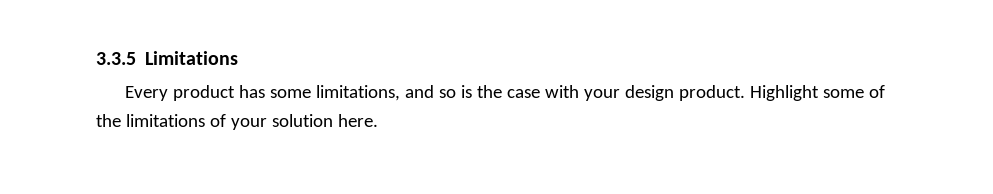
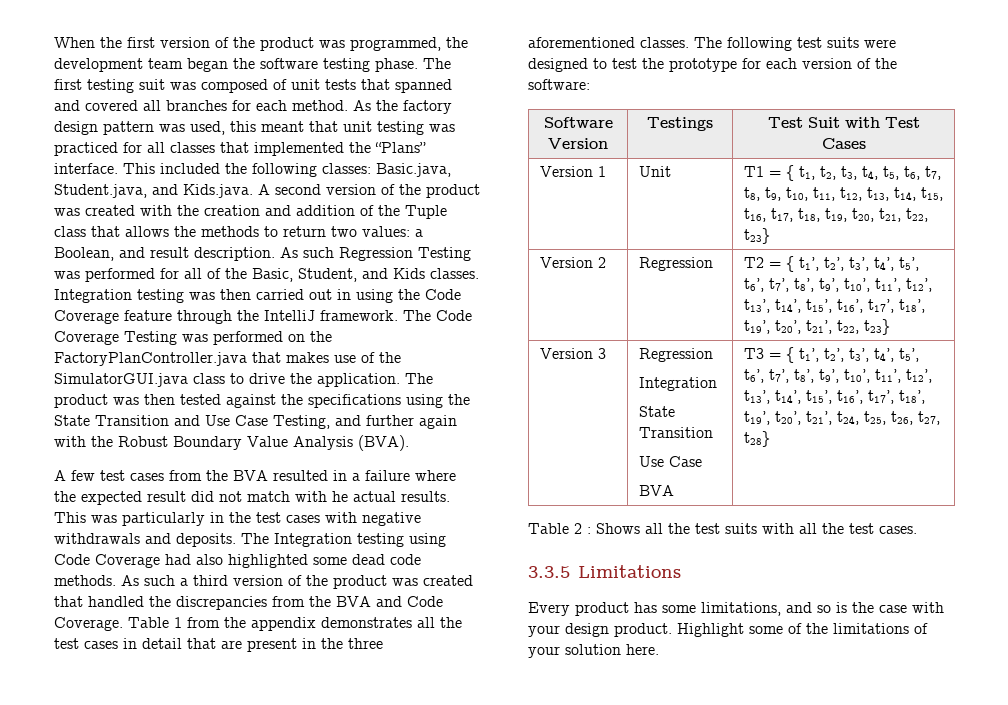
(96, 58) none -> [54,37,468,51] [54,58,451,72] [54,79,452,93] [54,100,452,114] [54,121,455,135] [54,142,426,156] [54,163,451,177] [54,184,480,198] [54,205,447,219] [54,226,423,237] [54,247,471,261] [54,268,479,282] [54,289,461,303] [54,310,472,324] [54,331,332,345] [54,352,401,366] [54,373,433,387] [54,394,470,408] [54,415,457,429] [54,435,409,451] [54,470,456,481] [54,491,450,505] [54,512,421,526] [54,533,446,547] [54,554,421,568] [54,575,473,589] [54,596,443,610] [54,617,462,631] [54,638,383,652] [528,37,896,51] [528,58,897,72] [528,79,590,90] [543,117,613,128] [548,138,608,149] [647,117,713,131] [767,117,920,128] [821,138,866,149] [539,166,606,177] [638,166,671,177] [743,165,941,181] [743,187,943,201] [743,208,928,222] [743,228,770,244] [539,257,606,268] [638,257,713,271] [743,256,919,272] [743,278,932,292] [743,299,925,313] [743,319,890,335] [539,348,606,359] [638,348,713,362] [638,377,717,391] [638,406,675,417] [638,427,713,438] [638,456,702,467] [638,485,674,496] [743,347,919,363] [743,369,932,383] [743,390,925,404] [743,411,940,425] [743,431,770,447] [528,523,917,534] When the first version of the product was programmed, the development team began the software testing phase. The first testing suit was composed of unit tests that spanned and covered all branches for each method. As the factory design pattern was used, this meant that unit testing was practiced for all classes that implemented the “Plans” interface. This included the following classes: Basic.java, Student.java, and Kids.java. A second version of the product was created with the creation and addition of the Tuple class that allows the methods to return two values: a Boolean, and result description. As such Regression Testing was performed for all of the Basic, Student, and Kids classes. Integration testing was then carried out in using the Code Coverage feature through the IntelliJ framework. The Code Coverage Testing was performed on the FactoryPlanController.java that makes use of the SimulatorGUI.java class to drive the application. The product was then tested against the specifications using the State Transition and Use Case Testing, and further again with the Robust Boundary Value Analysis (BVA). // A few test cases from the BVA resulted in a failure where the expected result did not match with he actual results. This was particularly in the test cases with negative withdrawals and deposits. The Integration testing using Code Coverage had also highlighted some dead code methods. As such a third version of the product was created that handled the discrepancies from the BVA and Code Coverage. Table 1 from the appendix demonstrates all the test cases in detail that are present in the three aforementioned classes. The following test suits were designed to test the prototype for each version of the software: // Software Version | Testings | Test Suit with Test Cases // Version 1 | Unit | T1 = { t1, t2, t3, t4, t5, t6, t7, t8, t9, t10, t11, t12, t13, t14, t15, t16, t17, t18, t19, t20, t21, t22, t23} // Version 2 | Regression | T2 = { t1’, t2’, t3’, t4’, t5’, t6’, t7’, t8’, t9’, t10’, t11’, t12’, t13’, t14’, t15’, t16’, t17’, t18’, t19’, t20’, t21’, t22, t23} // Version 3 | Regression // Integration // State Transition // Use Case // BVA | T3 = { t1’, t2’, t3’, t4’, t5’, t6’, t7’, t8’, t9’, t10’, t11’, t12’, t13’, t14’, t15’, t16’, t17’, t18’, t19’, t20’, t21’, t24, t25, t26, t27, t28} // Table 2 : Shows all the test suits with all the test cases. //

